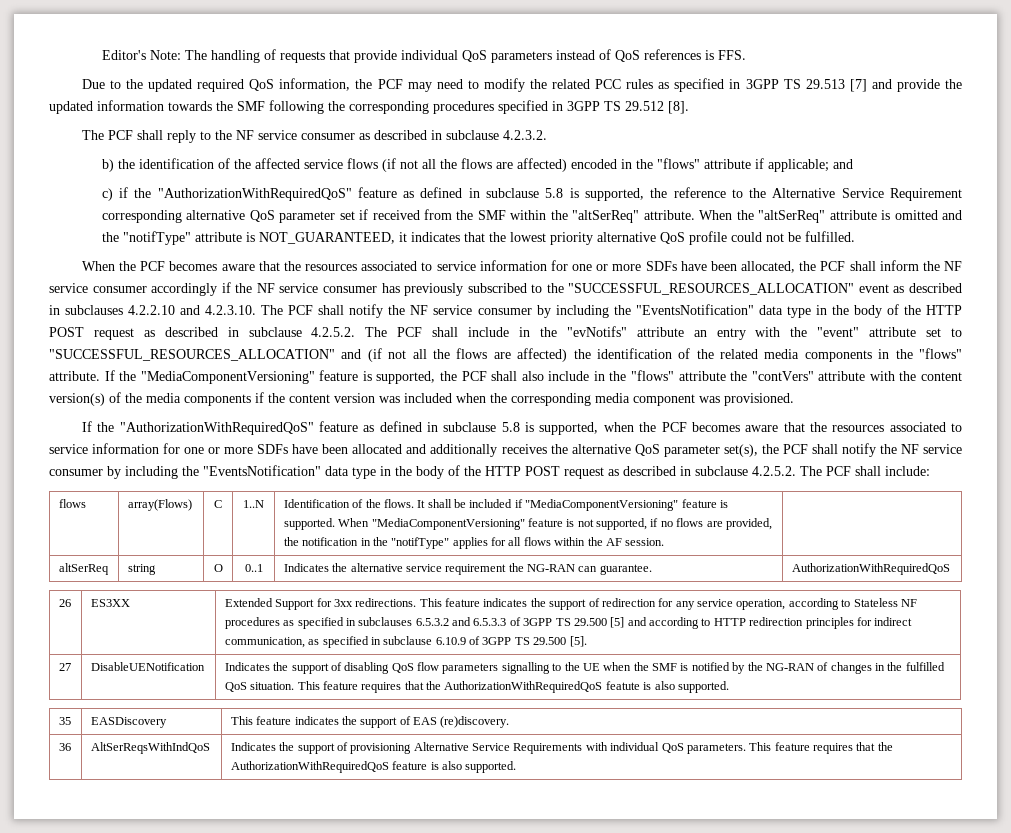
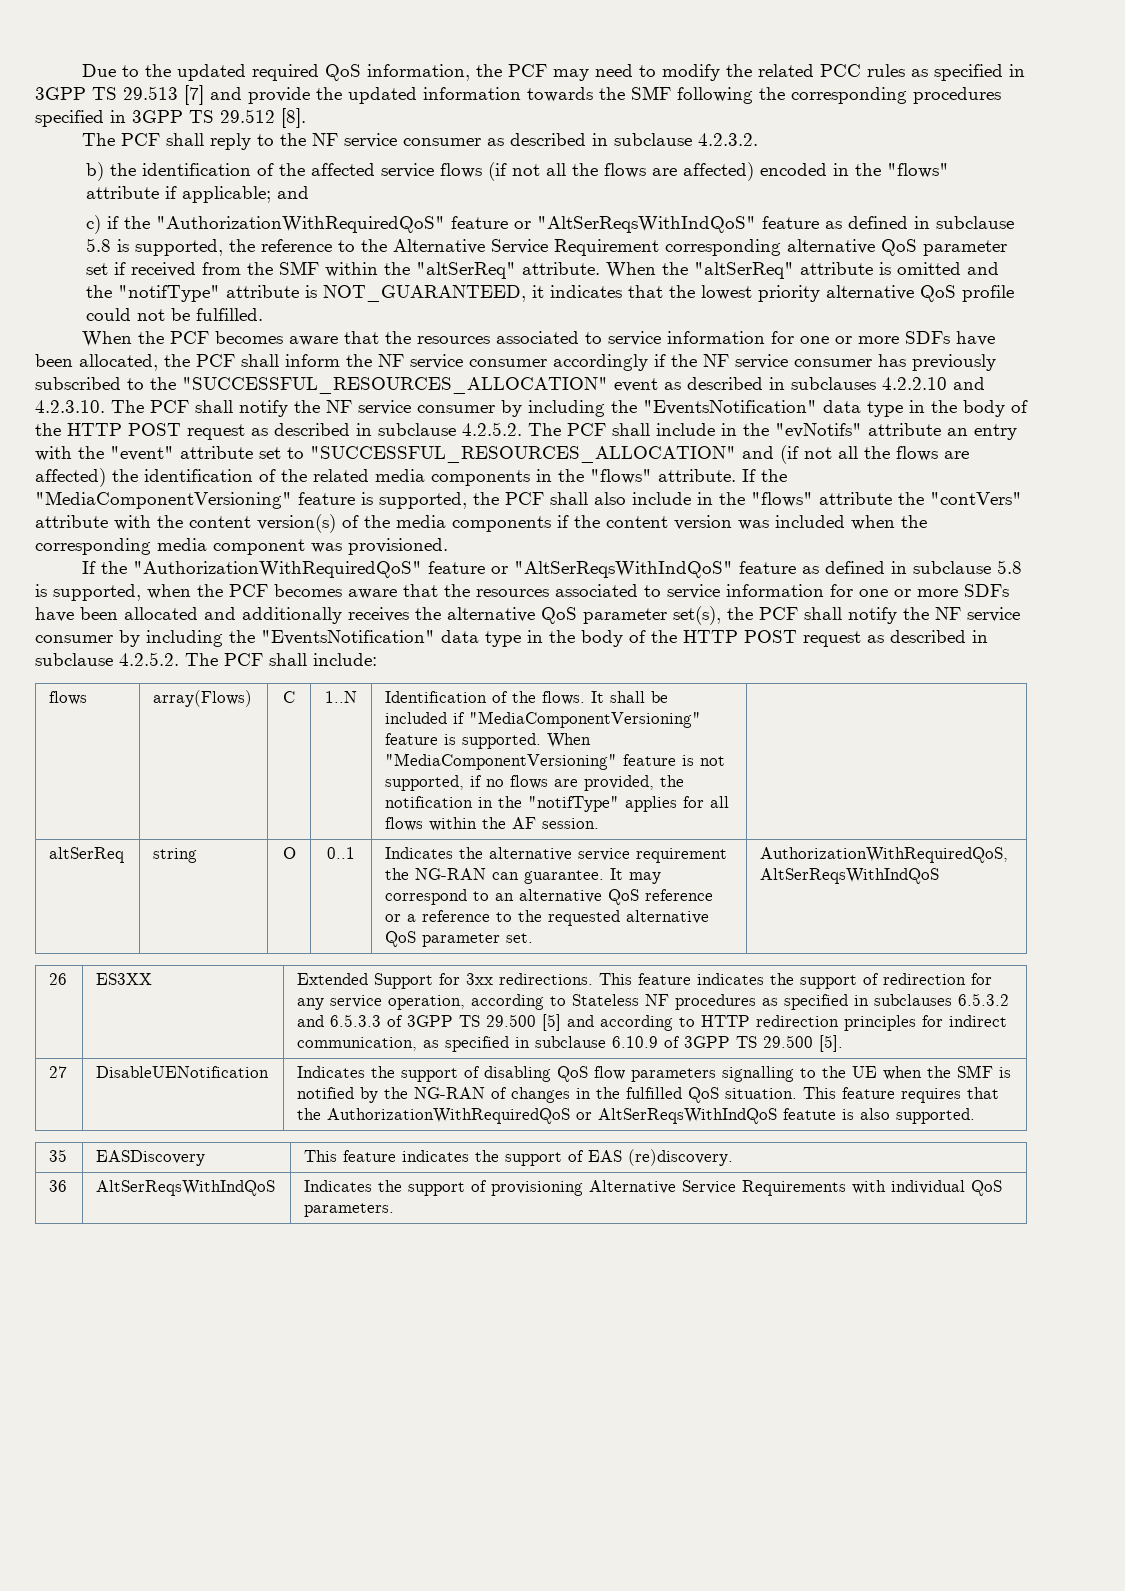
[101,49,746,63] Editor's Note: The handling of requests that provide individual QoS parameters instead of QoS references is FFS. // -> (81, 70) none
(397, 192) none -> [514,216,820,233] or "AltSerReqsWithIndQoS" feature
(358, 426) none -> [490,561,796,578] or "AltSerReqsWithIndQoS" feature
[791,563,950,575] | AuthorizationWithRequiredQoS -> [610,868,662,884] [385,889,714,905] [385,910,710,926] [385,931,534,947] [760,847,1009,863] [760,868,940,884] It may correspond to an alternative QoS reference or a reference to the requested alternative QoS parameter set. | AuthorizationWithRequiredQoS, AltSerReqsWithIndQoS
(603, 687) none -> [576,1108,778,1124] or AltSerReqsWithIndQoS
[749,742,893,754] [230,761,517,773] This feature requires that the AuthorizationWithRequiredQoS feature is also supported. -> (395, 1210) none

